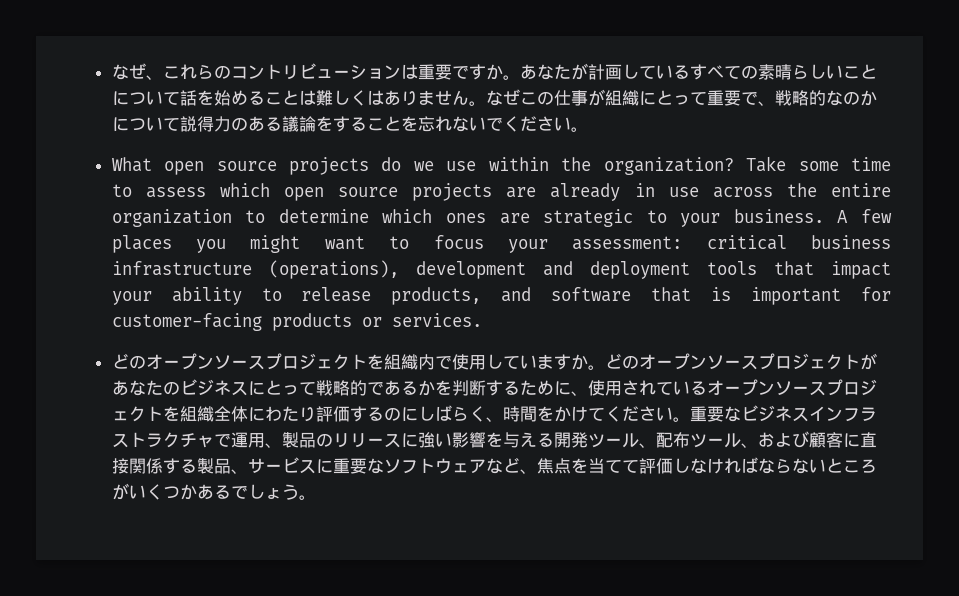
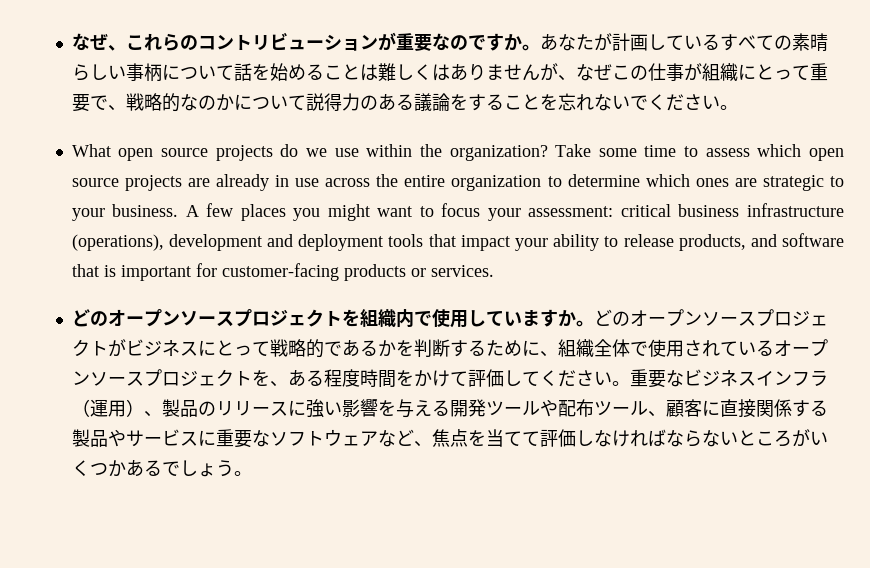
[400,64,452,80] は重要 -> [377,32,468,51] が重要なの
[842,64,877,79] こと -> [125,63,162,82] 事柄
[468,101,486,106] 。 -> [539,63,576,81] が、
[111,380,180,396] あなたの -> (126, 348) none
(588, 393) none -> [557,339,648,358] 組織全体で
[179,405,503,422] 組織全体にわたり評価するのにしばらく、 -> [269,369,360,387] 、ある程度
(605, 414) none -> [467,369,540,387] 評価して
[111,432,265,448] ストラクチャで運用 -> [71,399,144,417] （運用）
[638,443,656,448] 、 -> [539,399,558,417] や
[757,431,809,448] および -> (666, 414) none
[230,469,248,474] 、 -> [107,429,126,447] や

